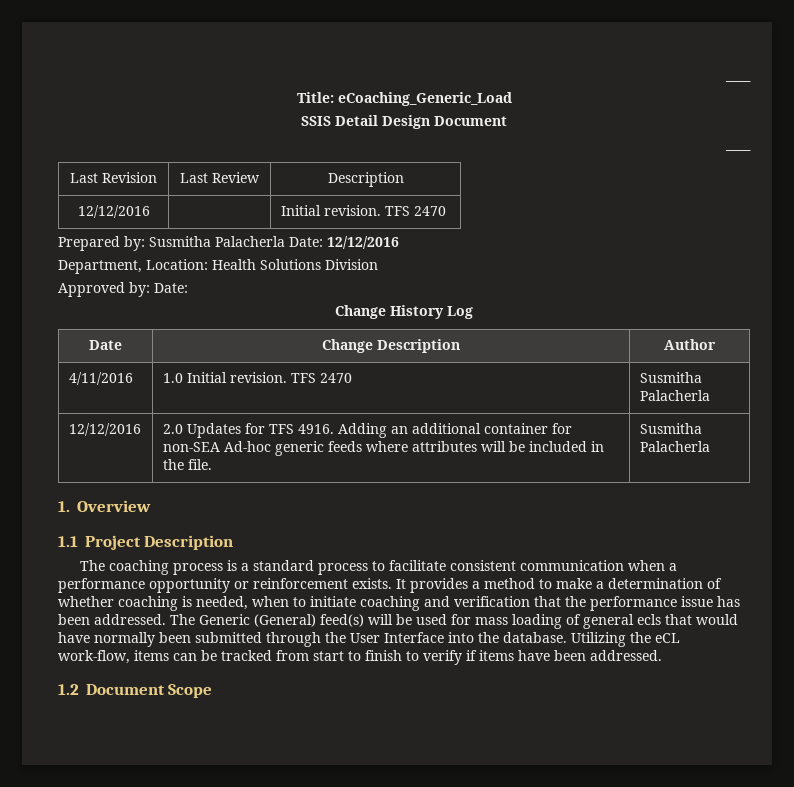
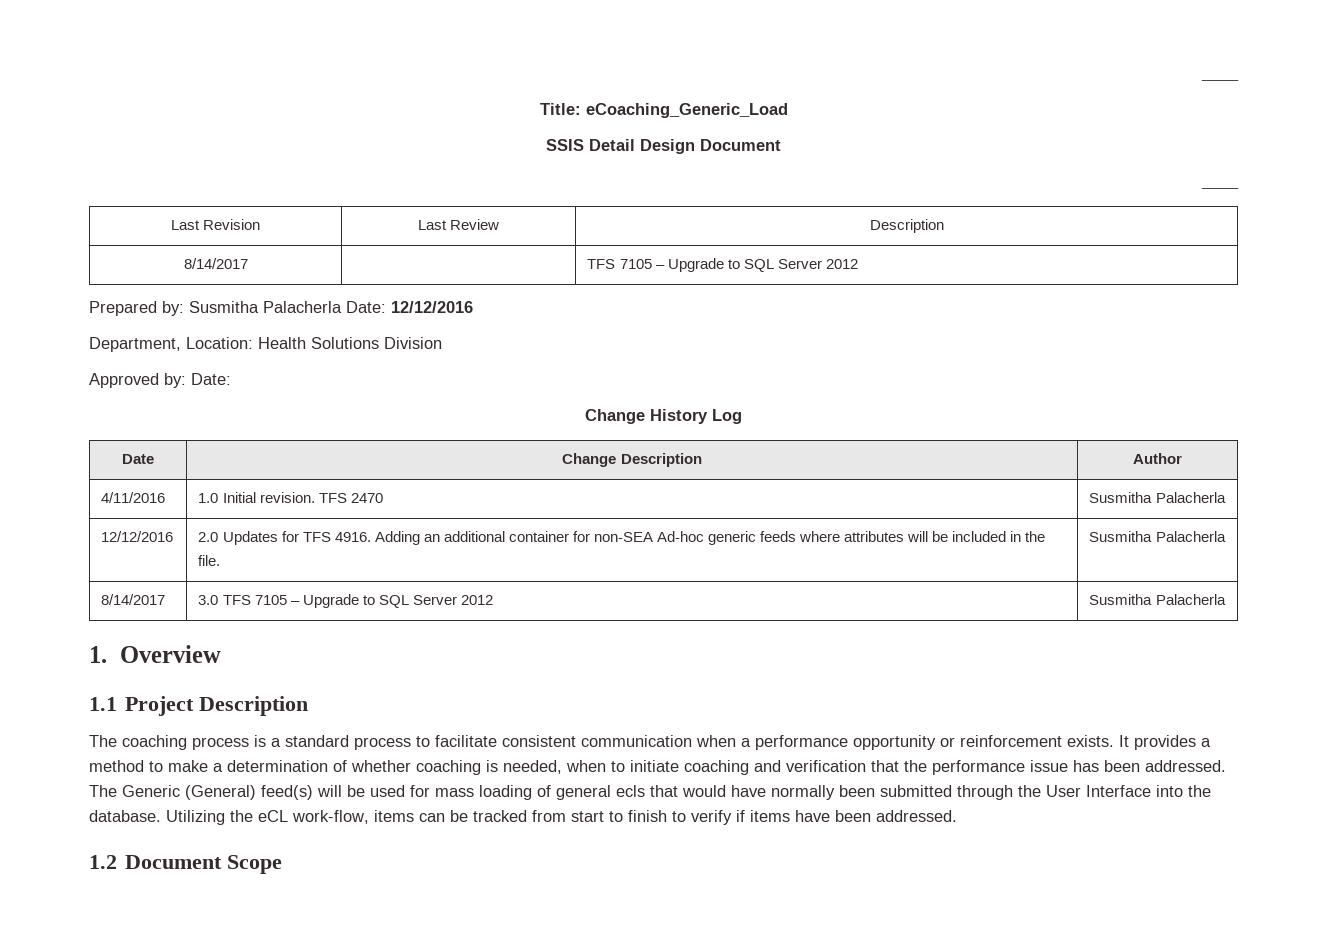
[77,205,150,218] [280,205,446,216] 12/12/2016 | | Initial revision. TFS 2470 -> [183,258,248,269] [587,258,858,272] 8/14/2017 | | TFS 7105 – Upgrade to SQL Server 2012
(710, 446) none -> [101,594,166,605] [198,594,493,608] [1089,594,1226,605] // 8/14/2017 | 3.0 TFS 7105 – Upgrade to SQL Server 2012 | Susmitha Palacherla

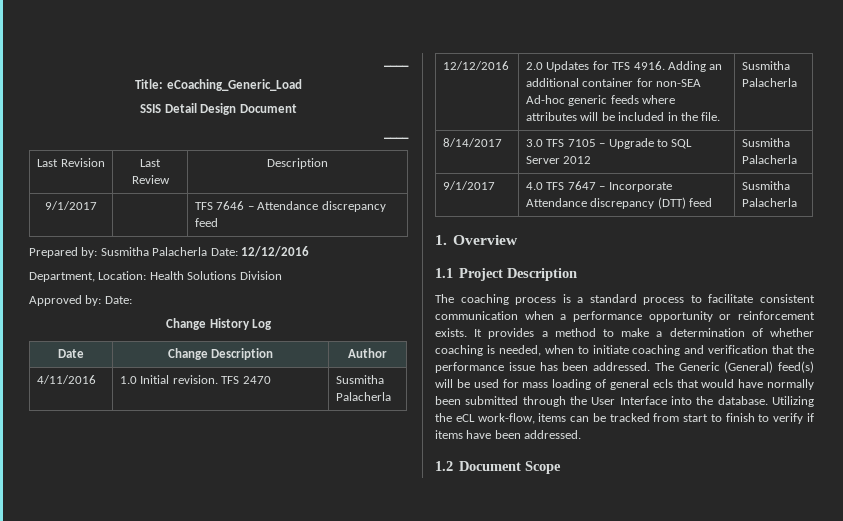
[183,258,248,269] [587,258,858,272] 8/14/2017 | | TFS 7105 – Upgrade to SQL Server 2012 -> [45,201,97,210] [195,201,386,212] [195,218,219,227] 9/1/2017 | | TFS 7646 – Attendance discrepancy feed
(1226, 599) none -> [443,181,496,190] [526,181,672,192] [526,197,713,209] [742,181,791,190] [742,198,798,207] // 9/1/2017 | 4.0 TFS 7647 – Incorporate Attendance discrepancy (DTT) feed | Susmitha Palacherla

